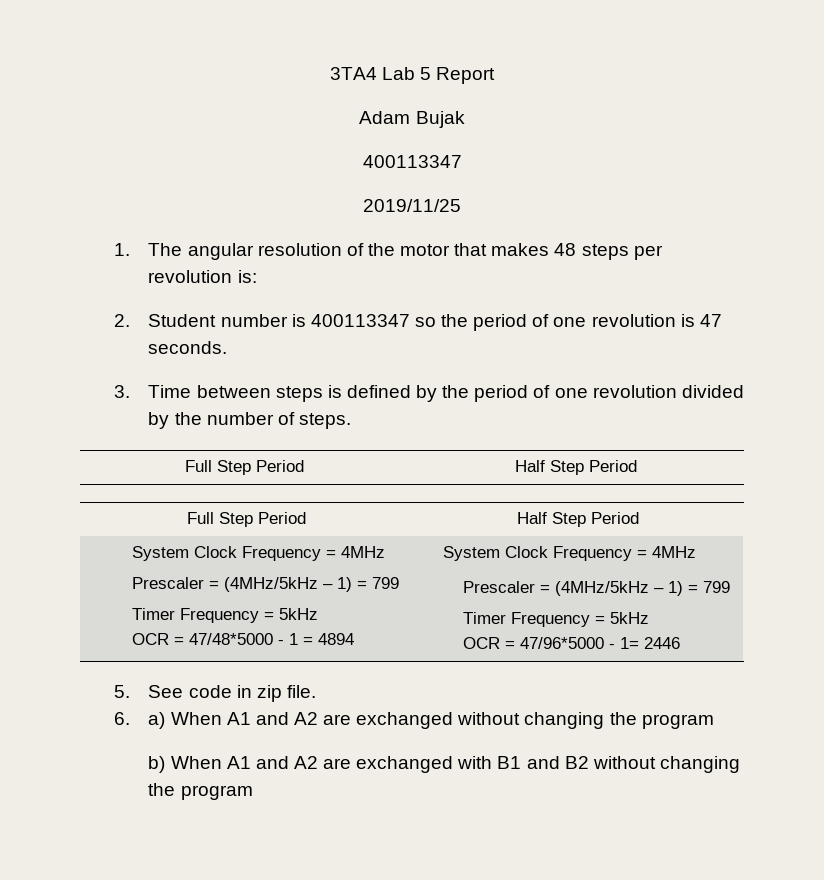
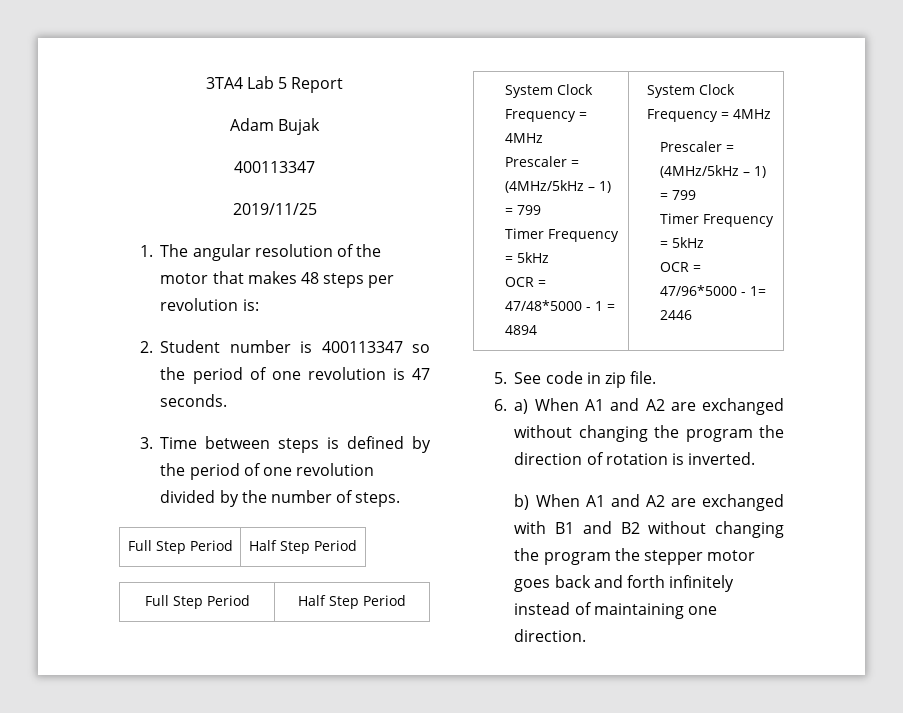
(714, 721) none -> [759,425,784,438] [514,452,756,465] the direction of rotation is inverted.
(253, 792) none -> [614,548,756,565] [514,575,735,592] [514,602,718,619] [514,629,587,642] the stepper motor goes back and forth infinitely instead of maintaining one direction.

